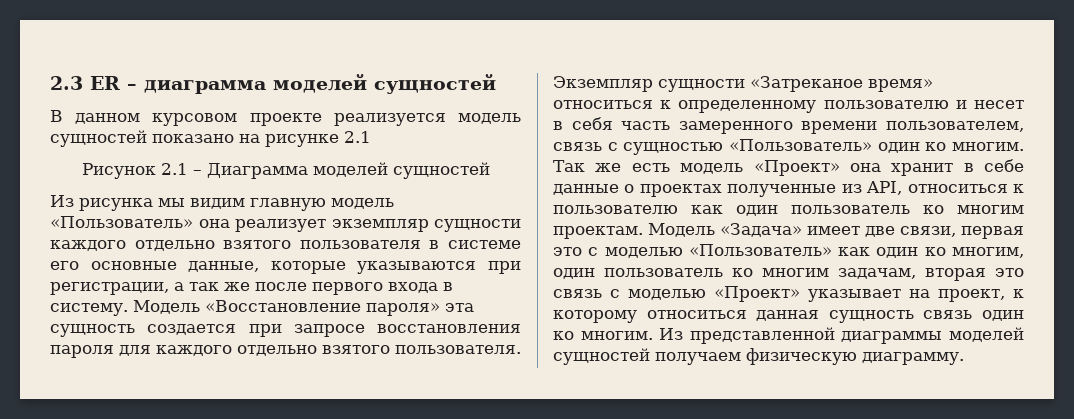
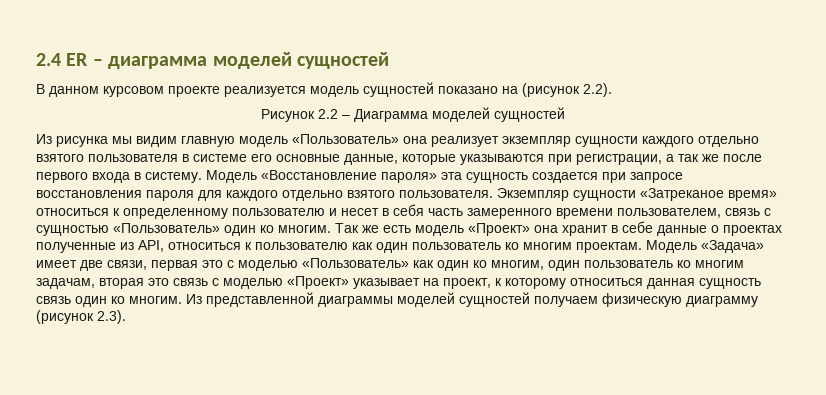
[50,76,83,90] 2.3 -> [36,53,61,66] 2.4
[265,131,371,147] рисунке 2.1 -> [522,83,612,97] (рисунок 2.2).
[160,163,188,175] 2.1 -> [318,109,338,119] 2.2
[862,352,964,365] диаграмму. -> [686,296,758,307] [36,310,126,324] диаграмму (рисунок 2.3).

